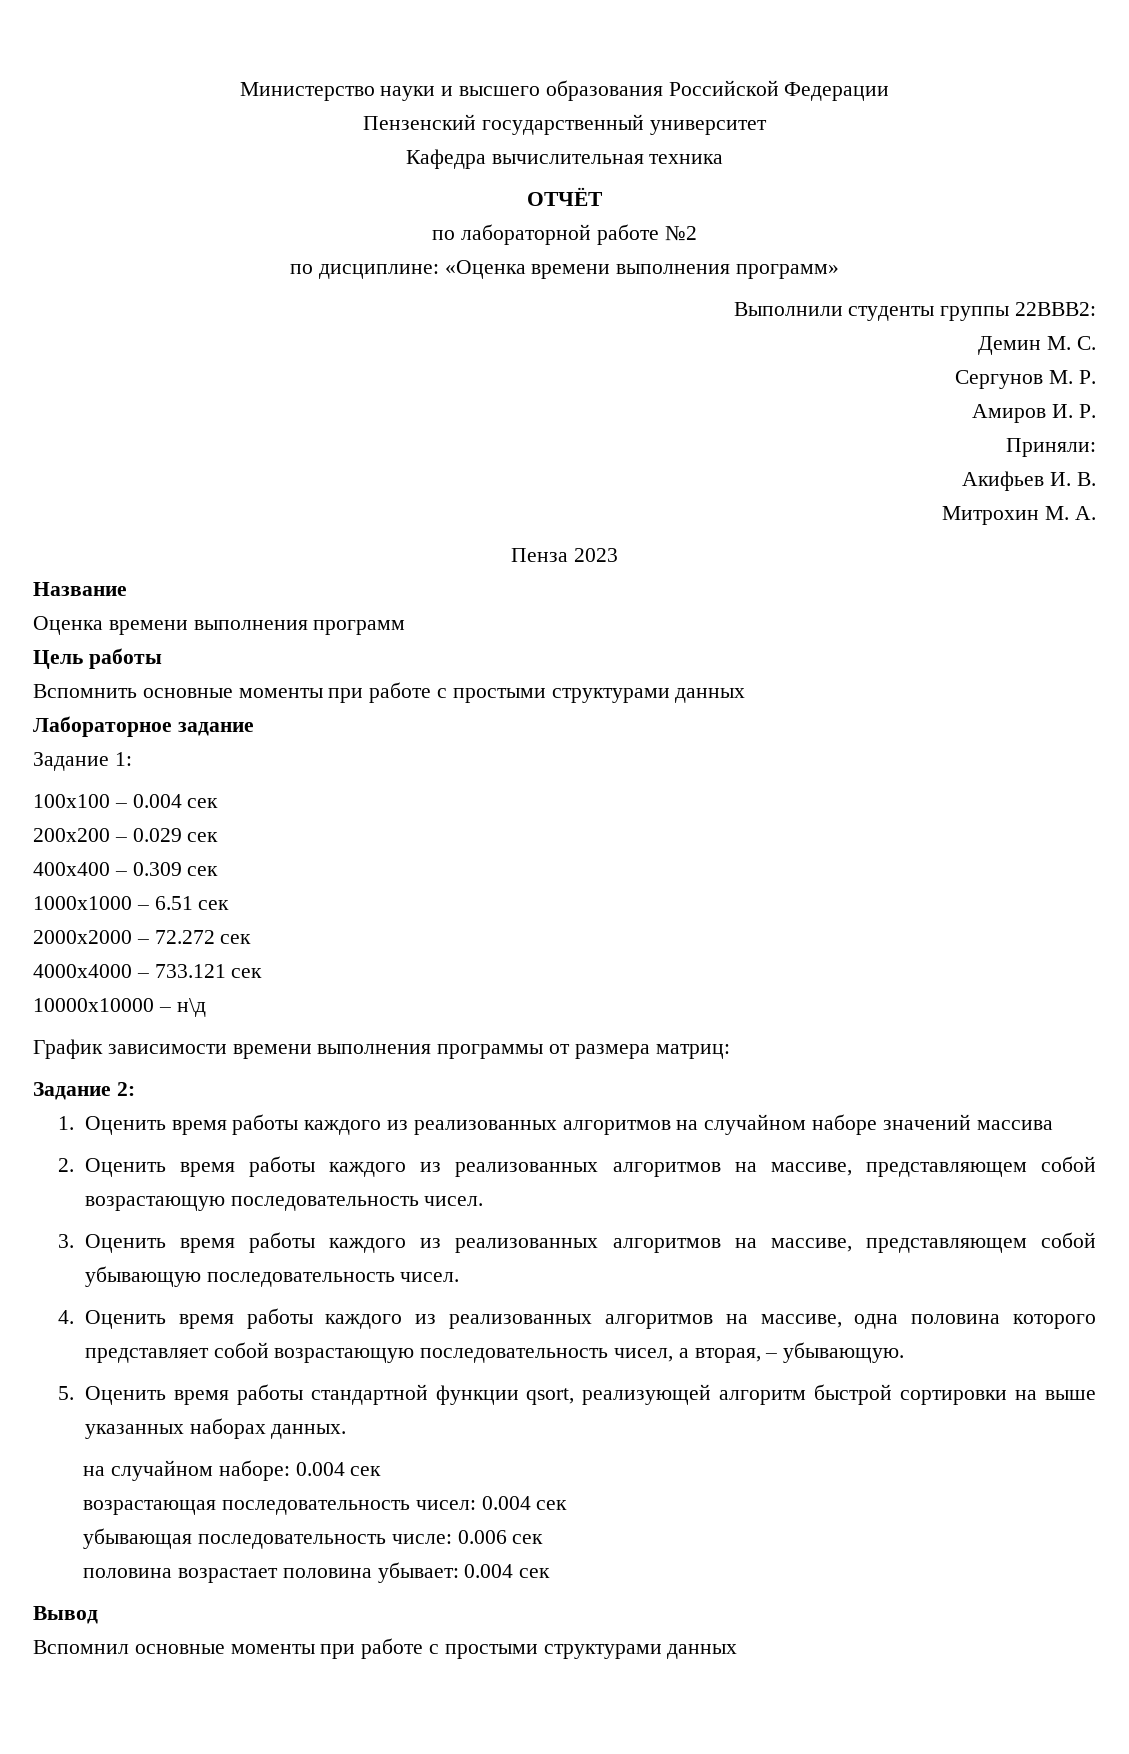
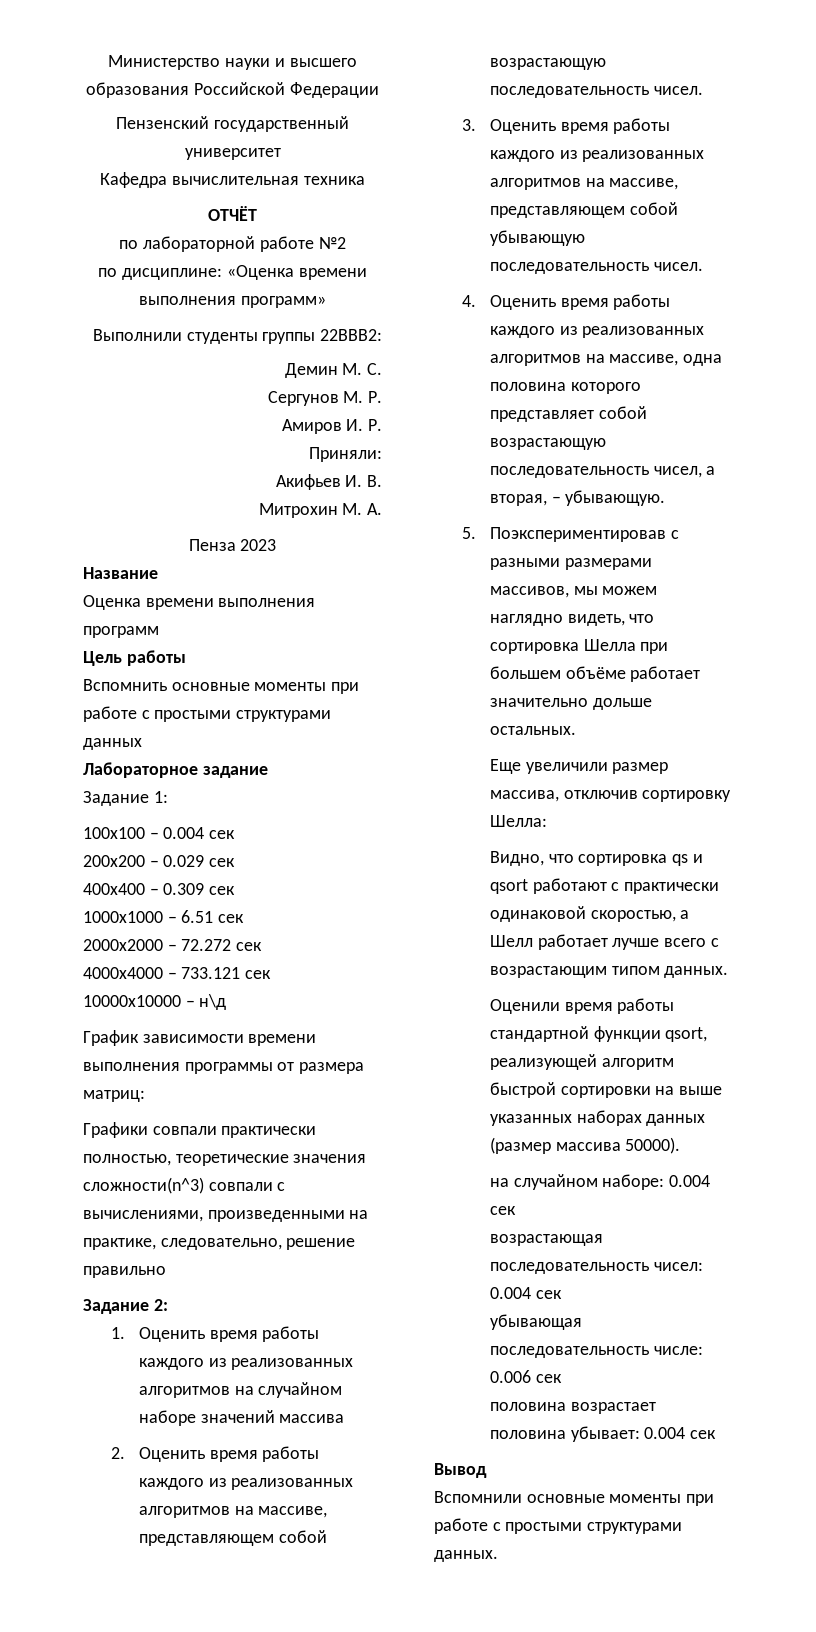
(730, 1051) none -> [83,1122,317,1138] [83,1154,367,1166] [83,1177,286,1194] [83,1210,369,1222] [83,1238,356,1250] [83,1266,166,1278] // Графики совпали практически полностью, теоретические значения сложности(n^3) совпали с вычислениями, произведенными на практике, следовательно, решение правильно
[84,1386,166,1405] Оценить -> [489,527,679,542] [489,558,652,570] [489,586,658,598] [489,614,655,626] [489,639,669,654] [489,666,701,682] [489,698,652,710] [489,726,576,735] [489,759,669,774] [489,790,732,802] [489,815,547,827] [489,851,703,866] [489,878,720,894] [489,906,690,922] [489,934,719,950] [489,966,729,978] [489,999,560,1014] Поэкспериментировав с разными размерами массивов, мы можем наглядно видеть, что сортировка Шелла при большем объёме работает значительно дольше остальных. // Еще увеличили размер массива, отключив сортировку Шелла: // Видно, что сортировка qs и qsort работают с практически одинаковой скоростью, а Шелл работает лучше всего с возрастающим типом данных. // Оценили
[271,1424,347,1439] данных. -> [646,1114,706,1126] [489,1137,681,1154] данных (размер массива 50000).
[33,1638,738,1659] Вспомнил основные моменты при работе с простыми структурами данных -> [434,1491,715,1506] [434,1518,683,1534] [434,1550,498,1562] Вспомнили основные моменты при работе с простыми структурами данных.

